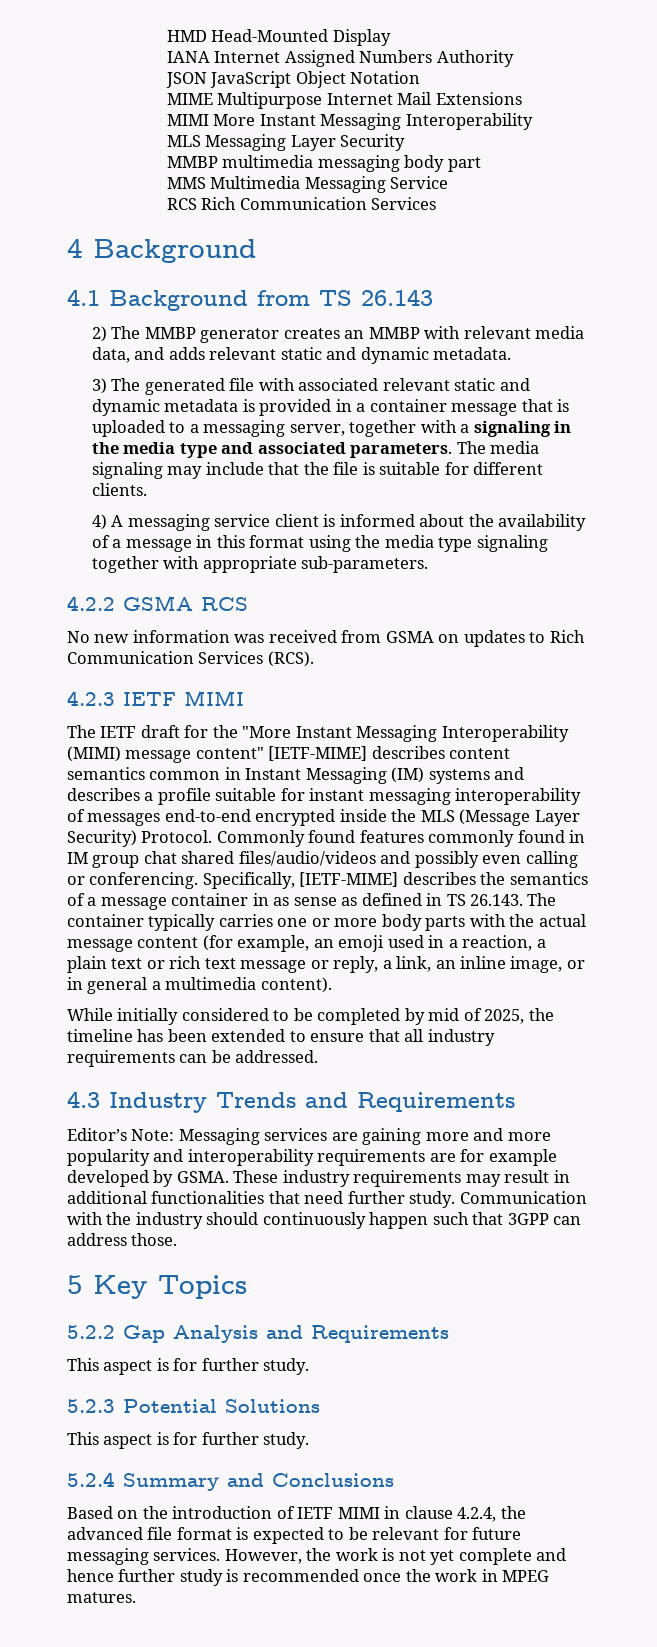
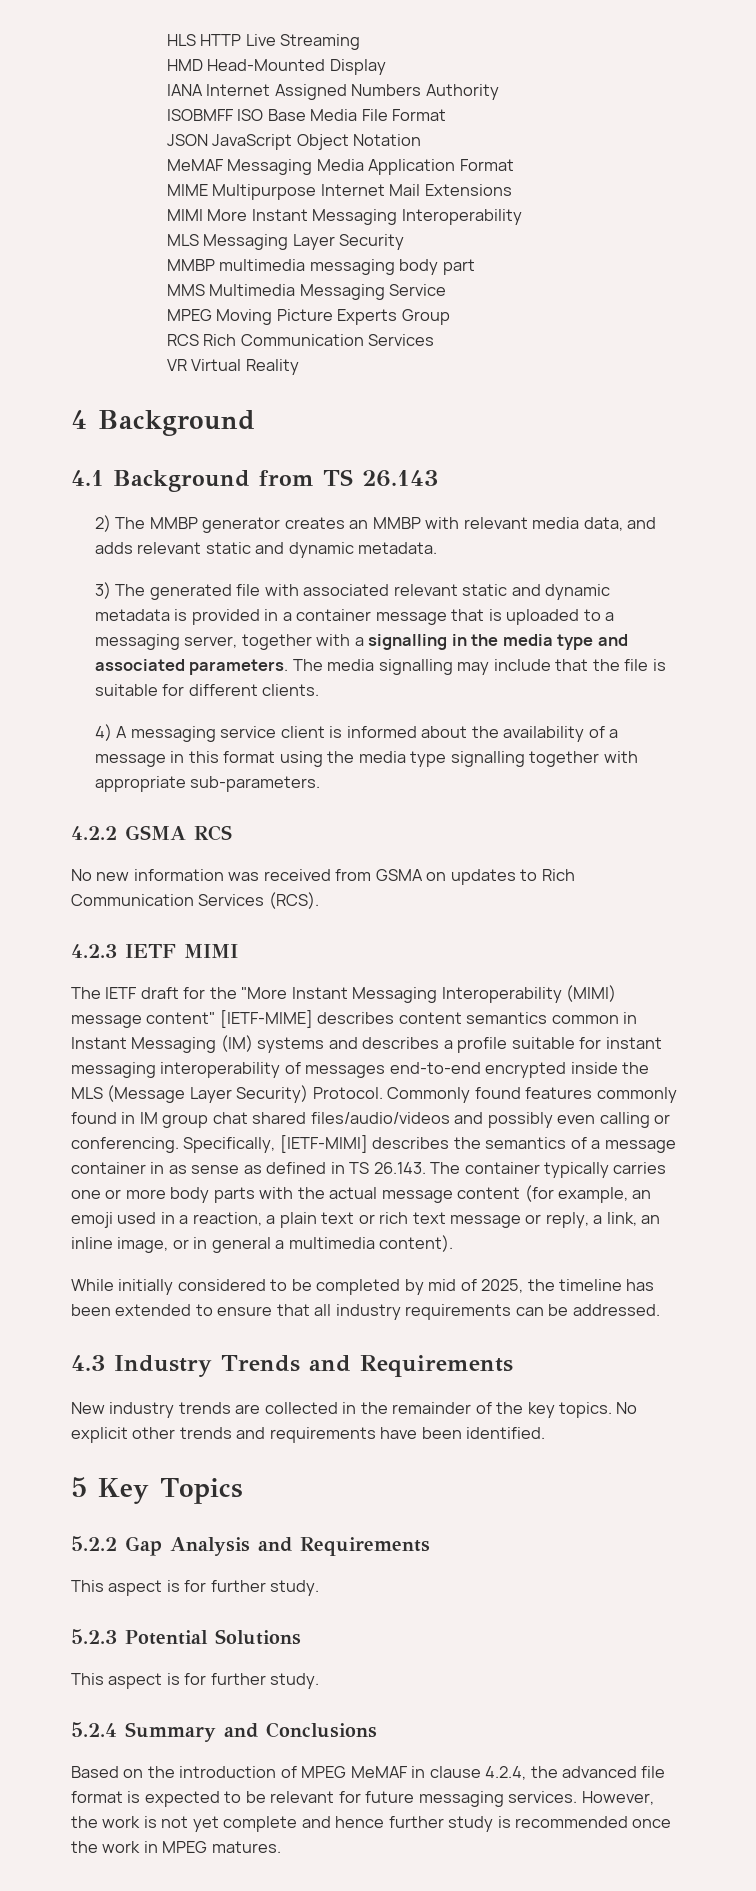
(166, 36) none -> [166,34,361,50] HLS HTTP Live Streaming //
(514, 58) none -> [166,109,447,121] // ISOBMFF ISO Base Media File Format
(421, 77) none -> [166,159,514,175] // MeMAF Messaging Media Application Format
(449, 182) none -> [166,309,450,325] // MPEG Moving Picture Experts Group
(437, 203) none -> [166,359,299,375] // VR Virtual Reality
[473,421,551,437] signaling -> [368,634,448,650] signalling
[91,462,163,479] signaling -> [378,659,453,675] signalling
[476,535,548,552] signaling -> [450,751,525,767] signalling
[299,872,399,887] [IETF-MIME] -> [279,1135,368,1153] [IETF-MIMI]
[67,1128,551,1145] [67,1149,557,1166] [67,1170,570,1187] [67,1191,587,1208] [67,1212,582,1229] [67,1233,178,1246] Editor’s Note: Messaging services are gaining more and more popularity and interoperability requirements are for example developed by GSMA. These industry requirements may result in additional functionalities that need further study. Communication with the industry should continuously happen such that 3GPP can address those. -> [71,1402,638,1418] [71,1427,546,1443] New industry trends are collected in the remainder of the key topics. No explicit other trends and requirements have been identified.
[297,1507,380,1519] IETF MIMI -> [301,1766,407,1778] MPEG MeMAF

